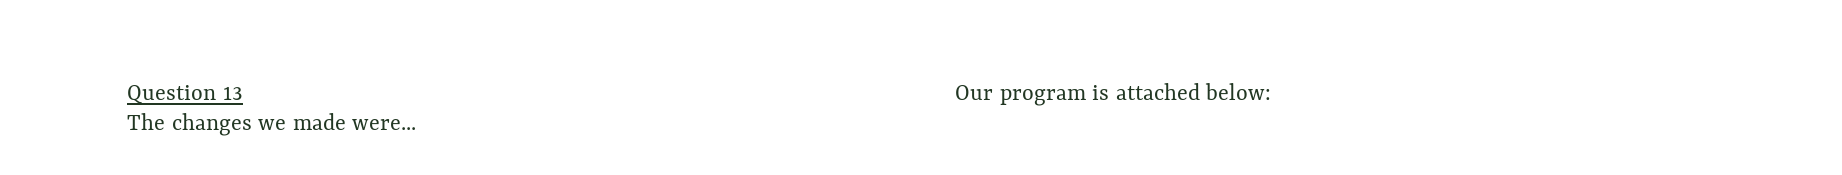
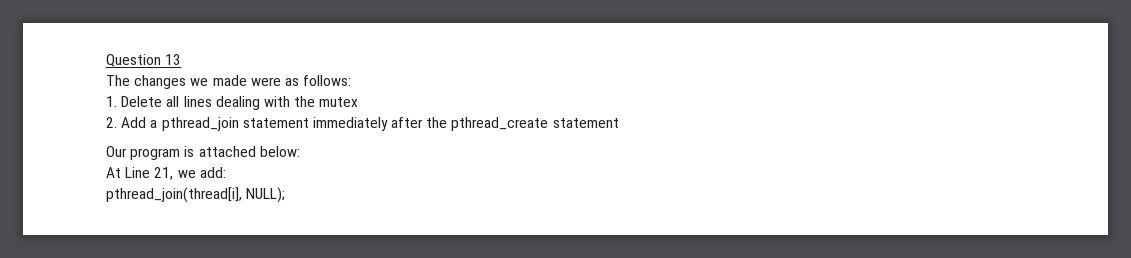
[352,119,417,130] were... -> [250,75,352,86] [106,96,359,110] [106,117,619,131] were as follows: // 1. Delete all lines dealing with the mutex // 2. Add a pthread_join statement immediately after the pthread_create statement
(1272, 91) none -> [106,167,226,180] [106,187,286,203] // At Line 21, we add: // pthread_join(thread[i], NULL);

